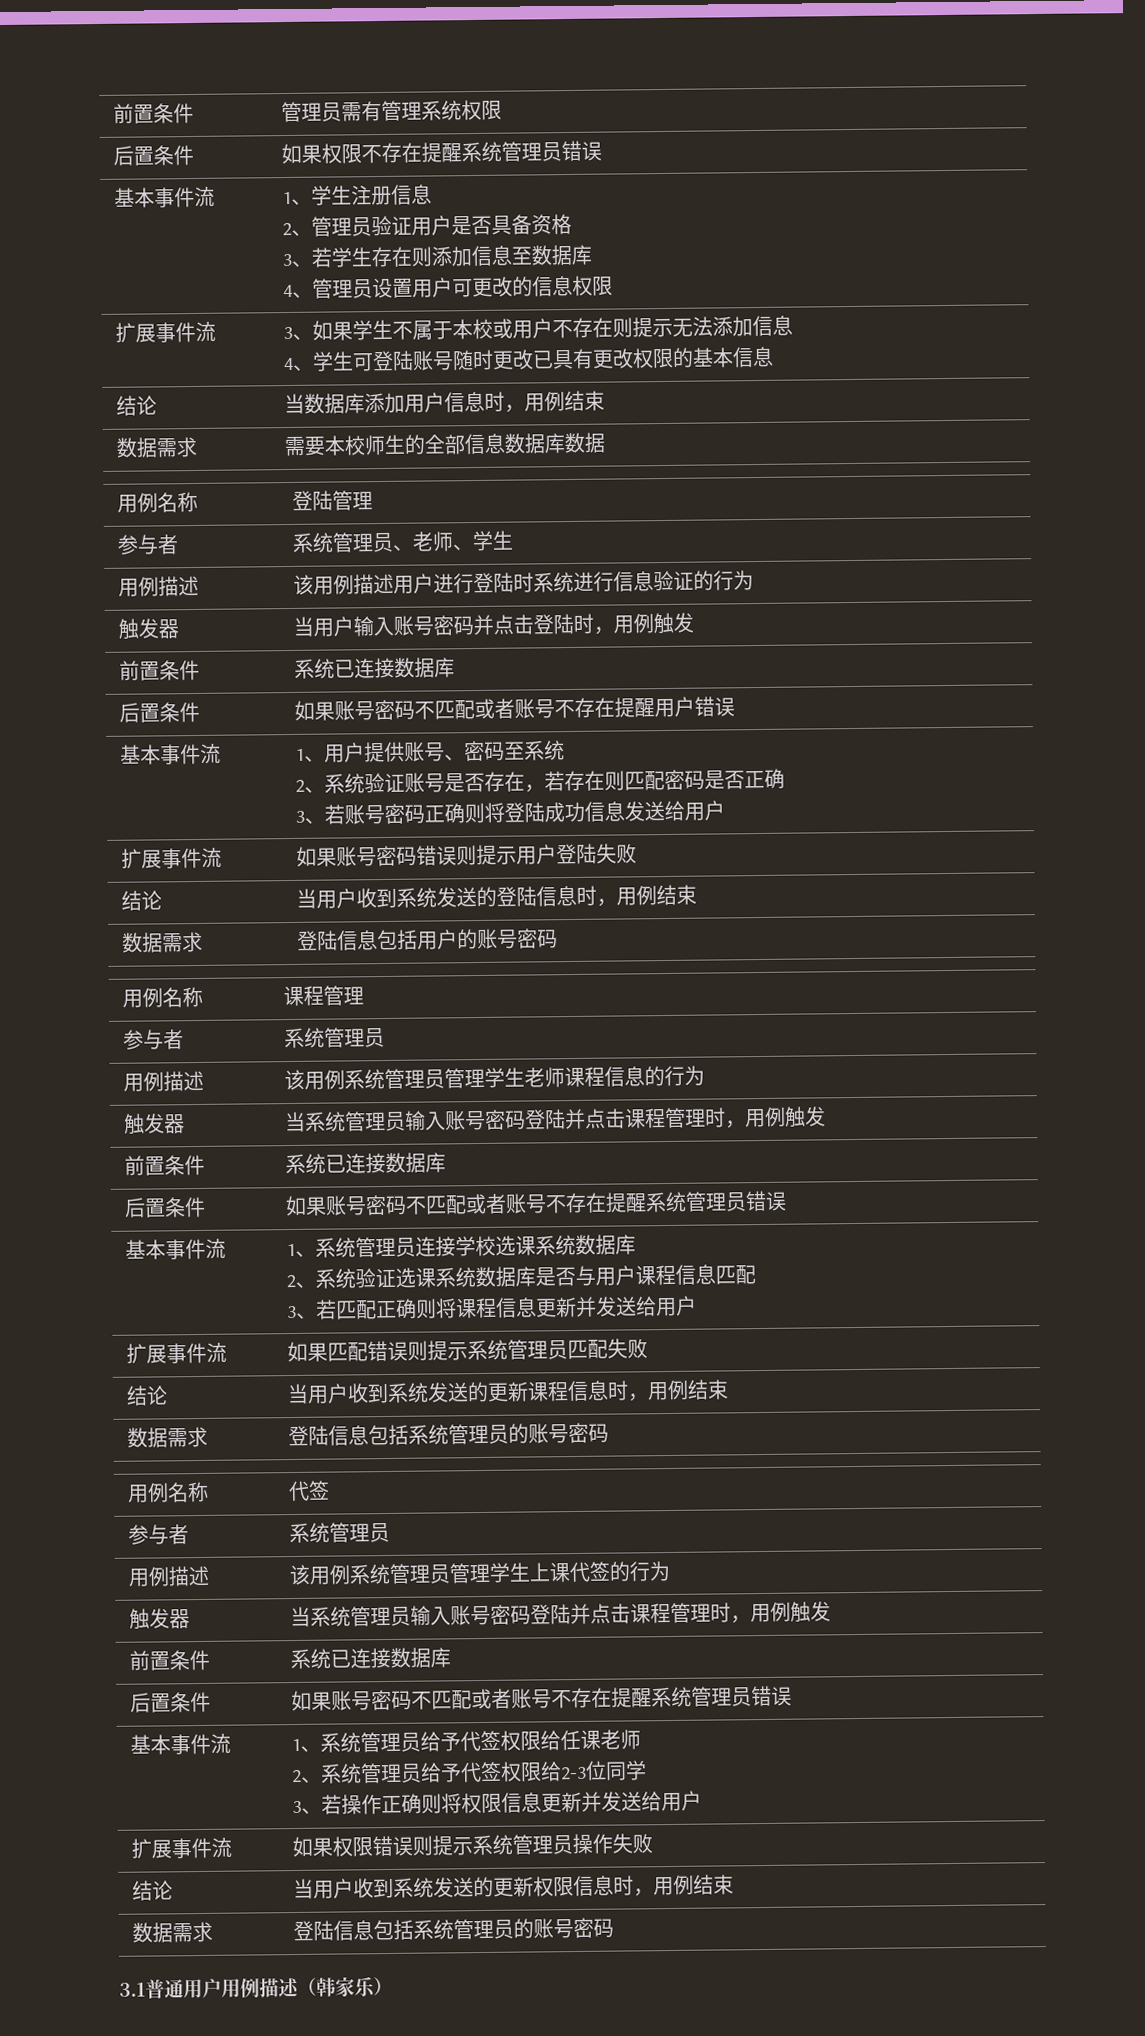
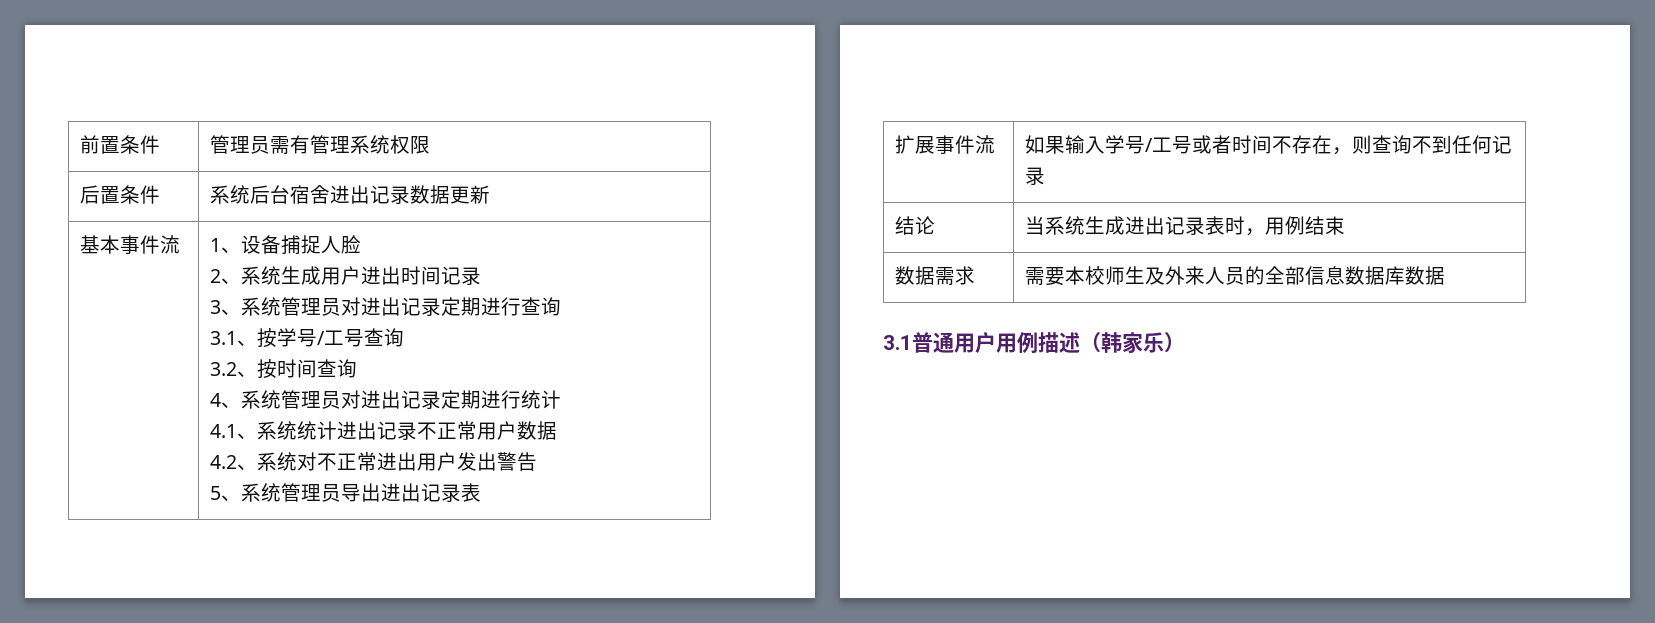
[281,140,603,165] [114,186,216,208] [282,184,433,206] [282,213,573,237] [282,244,593,268] [283,275,614,299] [115,321,217,343] [283,315,794,341] [283,346,775,372] [116,395,158,416] [284,391,486,415] 如果权限不存在提醒系统管理员错误 // 基本事件流 | 1、学生注册信息 // 2、管理员验证用户是否具备资格 // 3、若学生存在则添加信息至数据库 // 4、管理员设置用户可更改的信息权限 // 扩展事件流 | 3、如果学生不属于本校或用户不存在则提示无法添加信息 // 4、学生可登陆账号随时更改已具有更改权限的基本信息 // 结论 | 当数据库添加用户信息 -> [210,185,491,204] [80,235,181,254] [210,235,362,255] [210,266,482,285] [210,297,562,316] [210,328,405,348] [210,359,358,379] [210,390,562,409] [210,421,558,440] [210,452,538,471] [210,483,482,502] [895,135,996,154] [1025,135,1513,155] [1025,167,1046,185] [895,216,936,235] [1025,216,1226,235] 系统后台宿舍进出记录数据更新 // 基本事件流 | 1、设备捕捉人脸 // 2、系统生成用户进出时间记录 // 3、系统管理员对进出记录定期进行查询 // 3.1、按学号/工号查询 // 3.2、按时间查询 // 4、系统管理员对进出记录定期进行统计 // 4.1、系统统计进出记录不正常用户数据 // 4.2、系统对不正常进出用户发出警告 // 5、系统管理员导出进出记录表 // 扩展事件流 | 如果输入学号/工号或者时间不存在，则查询不到任何记录 // 结论 | 当系统生成进出记录表
(406, 444) none -> [1145,266,1246,285] 及外来人员
[117,491,199,513] [292,490,374,511] [117,534,180,555] [292,530,515,553] [118,575,200,597] [293,570,755,595] [118,618,180,640] [293,612,695,637] [119,659,201,681] [294,657,456,679] [119,701,201,723] [294,696,736,721] [120,743,222,765] [295,740,566,763] [295,768,786,794] [295,800,726,825] [121,847,223,869] [296,843,638,867] [121,890,163,911] [296,884,698,909] [122,931,204,953] [297,928,559,951] [122,986,204,1008] [283,985,365,1007] [123,1029,185,1050] [284,1027,386,1049] [123,1070,205,1092] [284,1065,706,1091] [123,1113,186,1135] [284,1106,827,1133] [124,1154,206,1176] [285,1152,447,1175] [124,1196,207,1218] [285,1190,788,1217] [125,1238,227,1260] [286,1234,637,1258] [286,1264,757,1289] [287,1295,698,1320] [126,1342,228,1364] [287,1338,649,1363] [126,1385,169,1406] [287,1379,730,1405] [127,1426,209,1448] [288,1422,610,1447] [127,1481,210,1503] [288,1480,331,1502] [128,1524,190,1545] [289,1522,391,1544] [128,1565,211,1587] [289,1560,671,1586] [129,1608,191,1630] [290,1601,832,1628] [129,1649,211,1671] [290,1647,452,1670] [130,1691,212,1713] [291,1685,793,1712] [130,1733,232,1755] [291,1729,642,1753] [291,1760,648,1784] [292,1790,703,1815] [131,1837,233,1859] [292,1833,654,1858] [132,1880,174,1901] [293,1874,735,1900] [132,1921,214,1943] [293,1917,615,1942] // 用例名称 | 登陆管理 // 参与者 | 系统管理员、老师、学生 // 用例描述 | 该用例描述用户进行登陆时系统进行信息验证的行为 // 触发器 | 当用户输入账号密码并点击登陆时，用例触发 // 前置条件 | 系统已连接数据库 // 后置条件 | 如果账号密码不匹配或者账号不存在提醒用户错误 // 基本事件流 | 1、用户提供账号、密码至系统 // 2、系统验证账号是否存在，若存在则匹配密码是否正确 // 3、若账号密码正确则将登陆成功信息发送给用户 // 扩展事件流 | 如果账号密码错误则提示用户登陆失败 // 结论 | 当用户收到系统发送的登陆信息时，用例结束 // 数据需求 | 登陆信息包括用户的账号密码 // 用例名称 | 课程管理 // 参与者 | 系统管理员 // 用例描述 | 该用例系统管理员管理学生老师课程信息的行为 // 触发器 | 当系统管理员输入账号密码登陆并点击课程管理时，用例触发 // 前置条件 | 系统已连接数据库 // 后置条件 | 如果账号密码不匹配或者账号不存在提醒系统管理员错误 // 基本事件流 | 1、系统管理员连接学校选课系统数据库 // 2、系统验证选课系统数据库是否与用户课程信息匹配 // 3、若匹配正确则将课程信息更新并发送给用户 // 扩展事件流 | 如果匹配错误则提示系统管理员匹配失败 // 结论 | 当用户收到系统发送的更新课程信息时，用例结束 // 数据需求 | 登陆信息包括系统管理员的账号密码 // 用例名称 | 代签 // 参与者 | 系统管理员 // 用例描述 | 该用例系统管理员管理学生上课代签的行为 // 触发器 | 当系统管理员输入账号密码登陆并点击课程管理时，用例触发 // 前置条件 | 系统已连接数据库 // 后置条件 | 如果账号密码不匹配或者账号不存在提醒系统管理员错误 // 基本事件流 | 1、系统管理员给予代签权限给任课老师 // 2、系统管理员给予代签权限给2-3位同学 // 3、若操作正确则将权限信息更新并发送给用户 // 扩展事件流 | 如果权限错误则提示系统管理员操作失败 // 结论 | 当用户收到系统发送的更新权限信息时，用例结束 // 数据需求 | 登陆信息包括系统管理员的账号密码 -> (1446, 275) none

